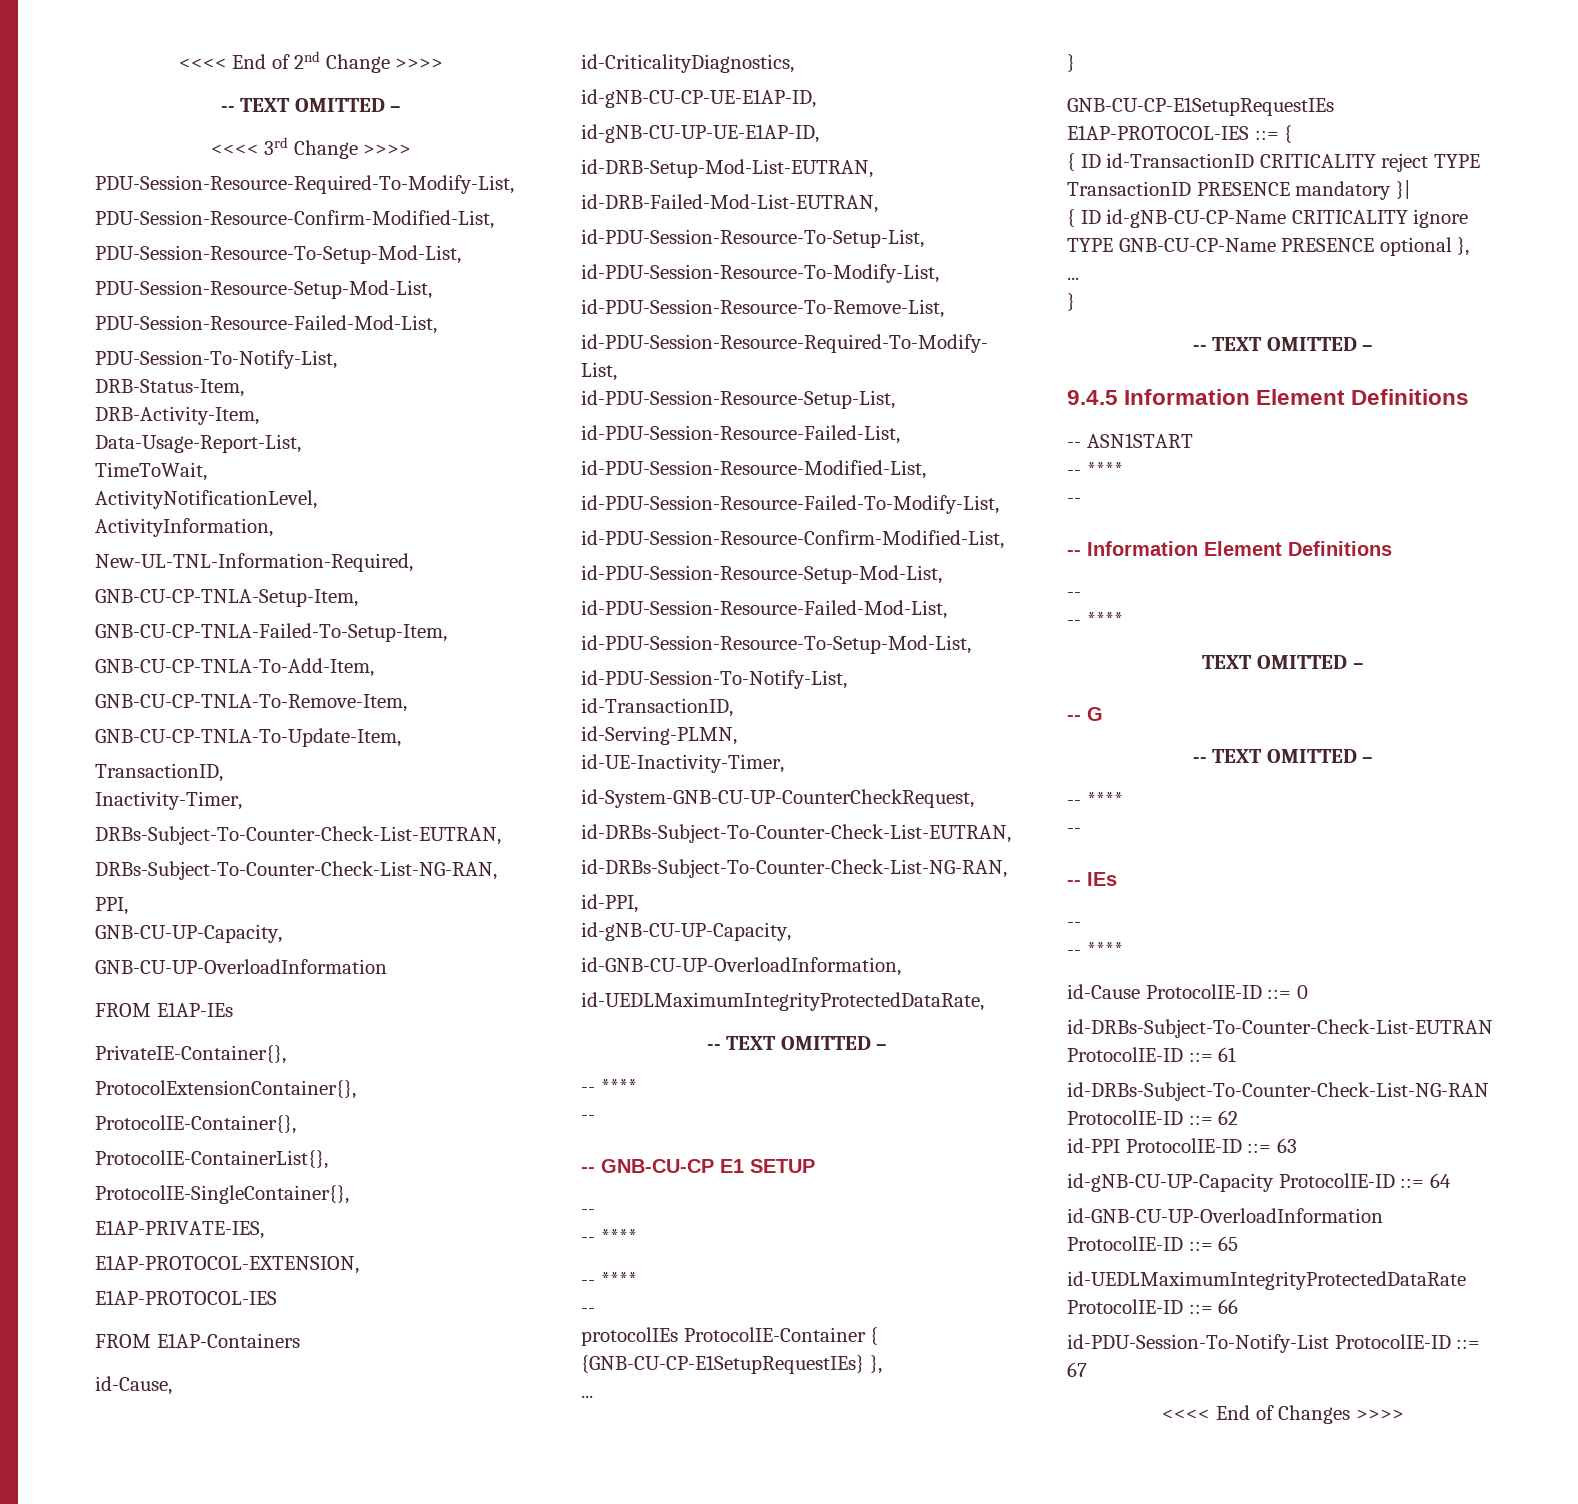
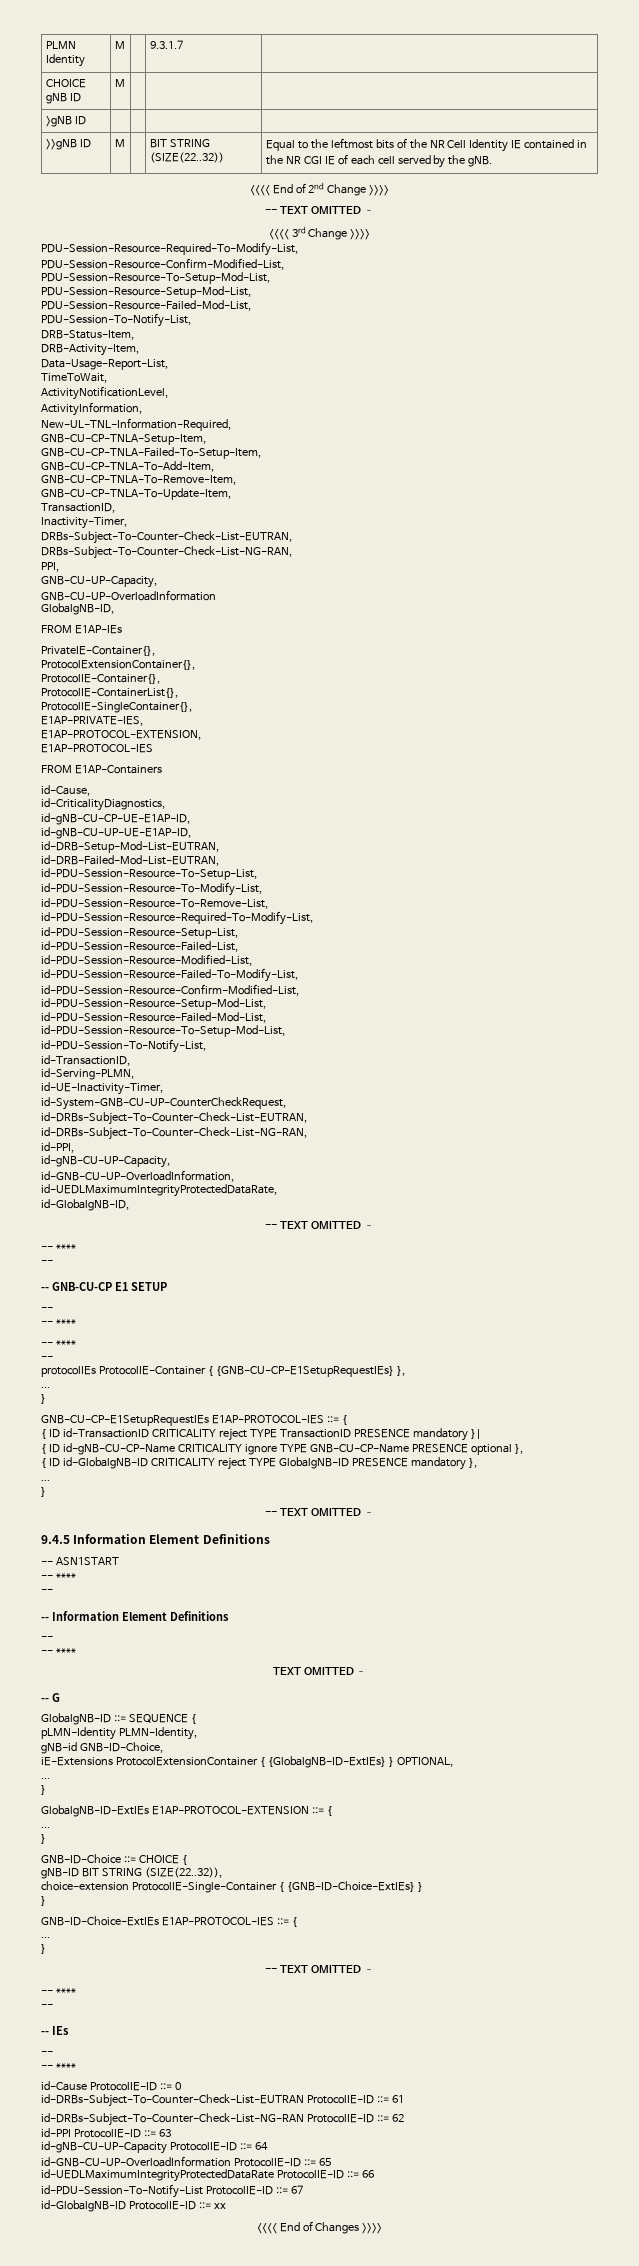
(178, 63) none -> [45,41,76,49] [45,54,85,67] [114,41,125,49] [149,40,183,49] [45,79,86,88] [45,93,81,104] [114,79,125,87] [45,116,86,127] [45,139,91,150] [114,139,125,147] [149,139,210,148] [149,152,224,163] [265,138,588,152] [265,154,493,168] PLMN Identity | M | | 9.3.1.7 | // CHOICE gNB ID | M | | | // >gNB ID | | | | // >>gNB ID | M | | BIT STRING (SIZE(22..32)) | Equal to the leftmost bits of the NR Cell Identity IE contained in the NR CGI IE of each cell served by the gNB. //
(387, 966) none -> [41,603,114,615] // GlobalgNB-ID,
(984, 1001) none -> [41,1199,129,1211] // id-GlobalgNB-ID,
(1470, 246) none -> [41,1457,477,1470] // { ID id-GlobalgNB-ID CRITICALITY reject TYPE GlobalgNB-ID PRESENCE mandatory },
(1103, 714) none -> [41,1713,196,1725] [41,1727,197,1740] [41,1742,163,1754] [41,1756,453,1768] [41,1778,50,1779] [41,1785,46,1795] [41,1805,332,1817] [41,1827,50,1828] [41,1834,46,1844] [41,1854,187,1865] [41,1867,222,1879] [41,1881,423,1893] [41,1896,46,1906] [41,1916,297,1927] [41,1937,50,1938] [41,1944,46,1954] // GlobalgNB-ID ::= SEQUENCE { // pLMN-Identity PLMN-Identity, // gNB-id GNB-ID-Choice, // iE-Extensions ProtocolExtensionContainer { {GlobalgNB-ID-ExtIEs} } OPTIONAL, // ... // } // GlobalgNB-ID-ExtIEs E1AP-PROTOCOL-EXTENSION ::= { // ... // } // GNB-ID-Choice ::= CHOICE { // gNB-ID BIT STRING (SIZE(22..32)), // choice-extension ProtocolIE-Single-Container { {GNB-ID-Choice-ExtIEs} } // } // GNB-ID-Choice-ExtIEs E1AP-PROTOCOL-IES ::= { // ... // }
(1087, 1369) none -> [41,2200,226,2212] // id-GlobalgNB-ID ProtocolIE-ID ::= xx

